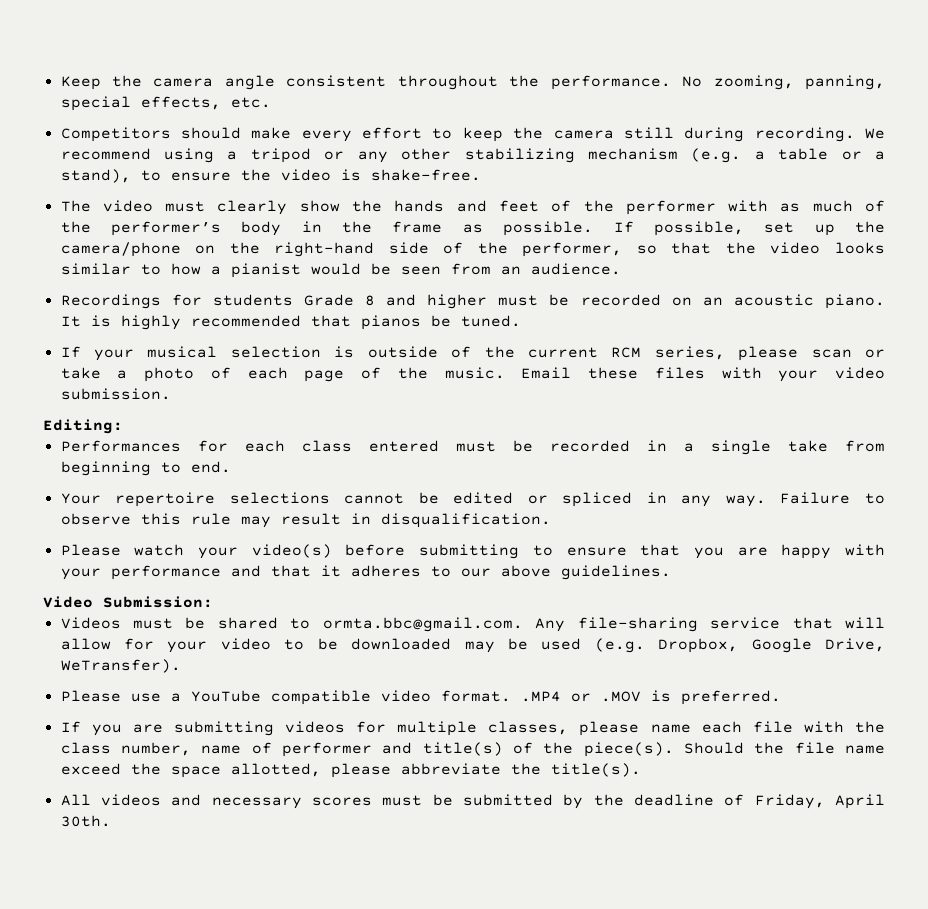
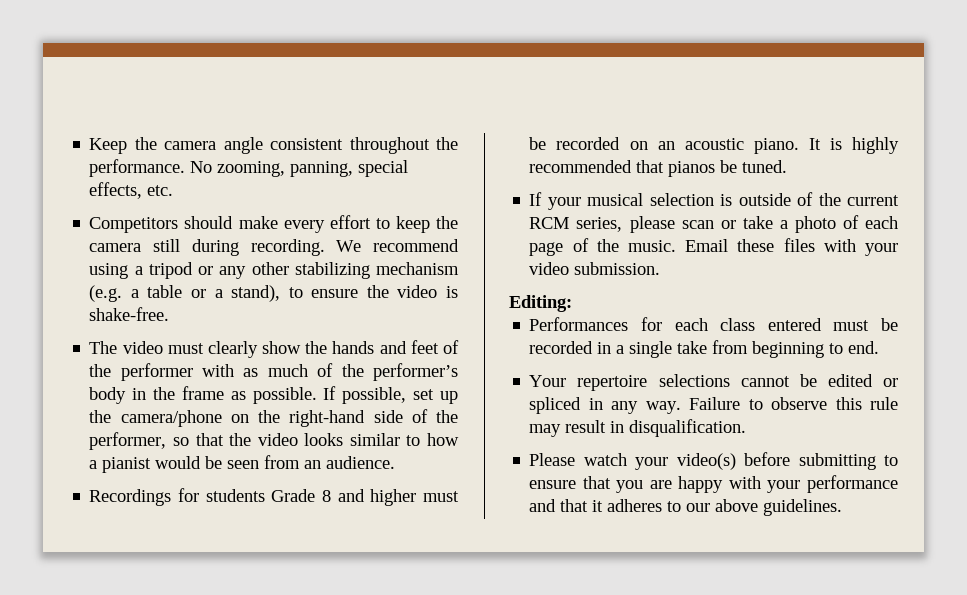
[43,596,213,608] [60,617,886,632] [60,638,885,653] [60,659,181,673] [60,690,781,705] [60,721,886,736] [60,742,885,757] [60,763,641,778] [60,794,885,809] [60,815,111,827] // Video Submission: // Videos must be shared to ormta.bbc@gmail.com. Any file-sharing service that will allow for your video to be downloaded may be used (e.g. Dropbox, Google Drive, WeTransfer). // Please use a YouTube compatible video format. .MP4 or .MOV is preferred. // If you are submitting videos for multiple classes, please name each file with the class number, name of performer and title(s) of the piece(s). Should the file name exceed the space allotted, please abbreviate the title(s). // All videos and necessary scores must be submitted by the deadline of Friday, April 30th. -> (843, 507) none

